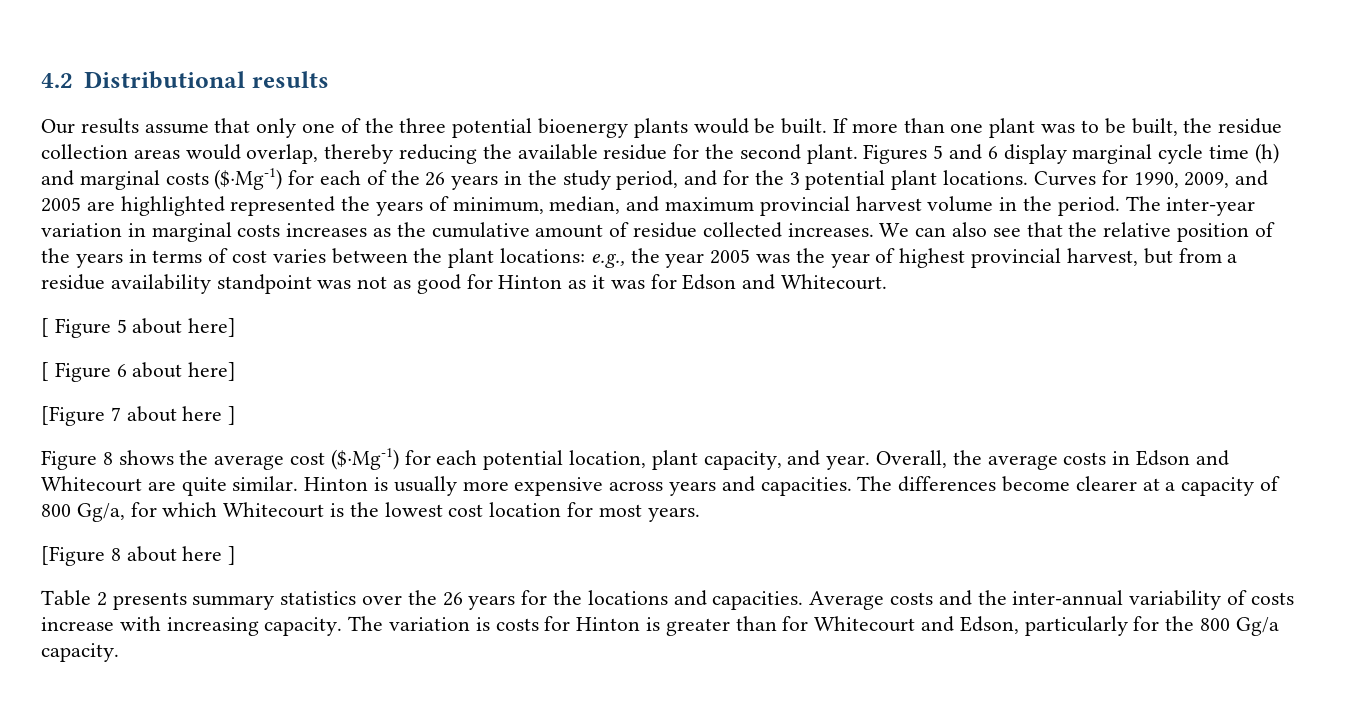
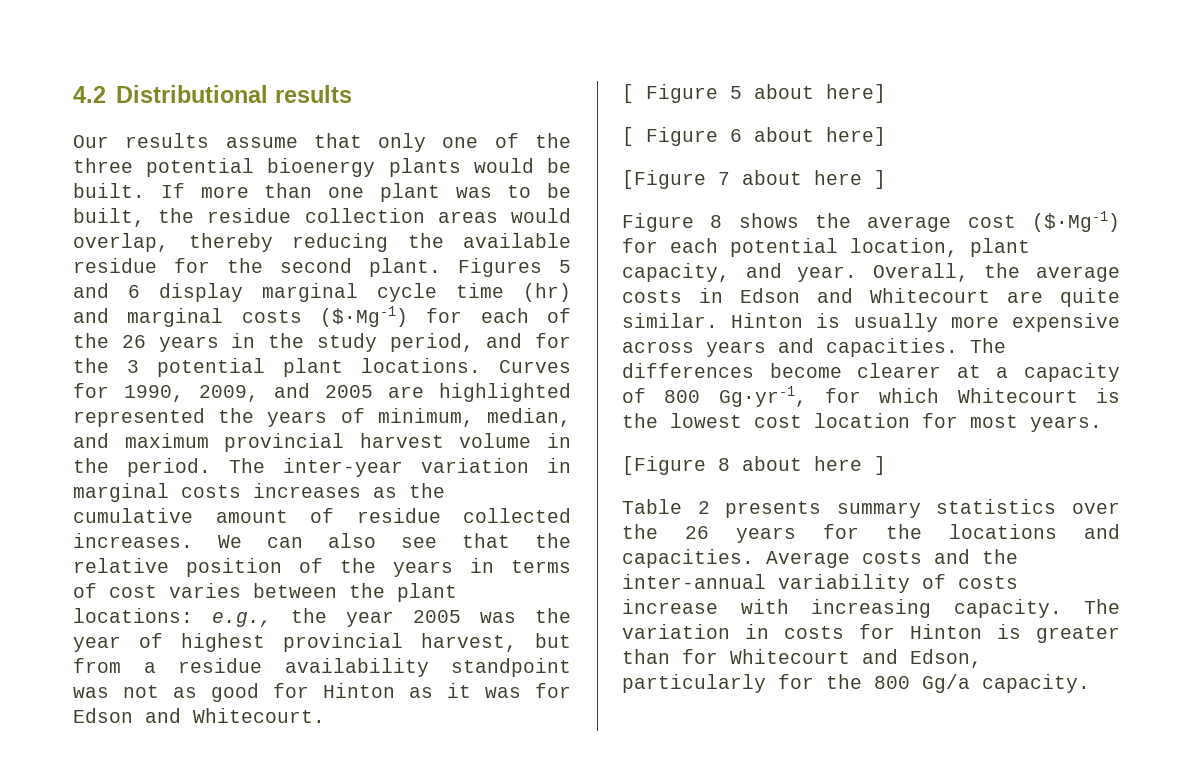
[1254,143,1279,164] (h) -> [523,283,571,302] (hr)
[76,503,125,522] Gg/a, -> [718,386,807,407] Gg·yr-1,
[475,617,490,631] is -> [745,624,769,639] in

